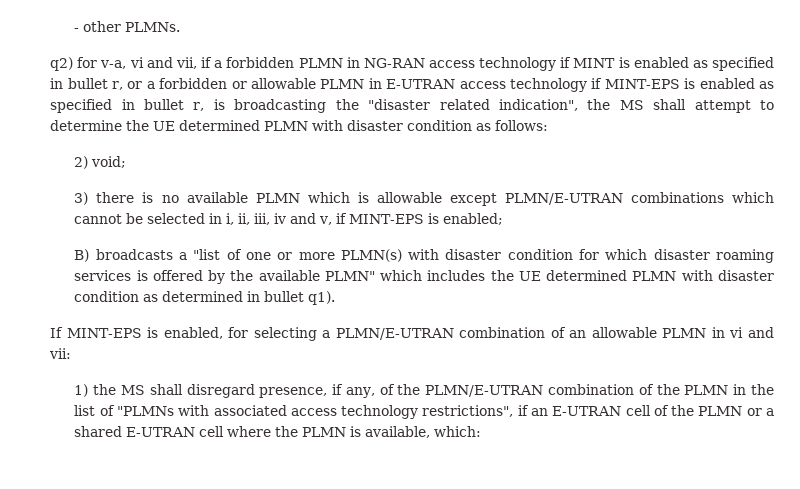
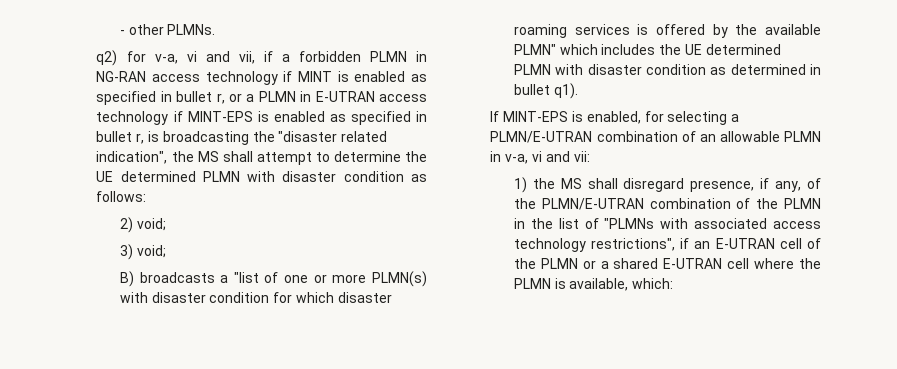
[159,78,316,89] forbidden or allowable -> (255, 98) none
[96,192,775,206] [74,213,504,225] there is no available PLMN which is allowable except PLMN/E-UTRAN combinations which cannot be selected in i, ii, iii, iv and v, if MINT-EPS is enabled; -> [136,245,166,258] void;
(725, 332) none -> [505,154,529,164] v-a,

